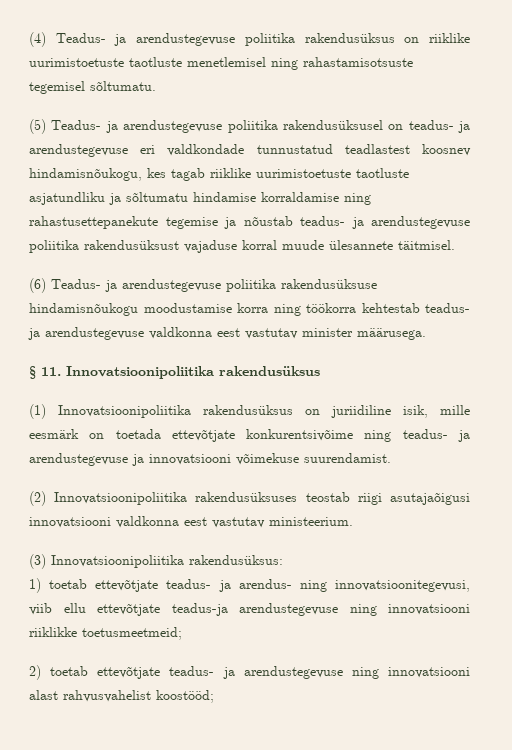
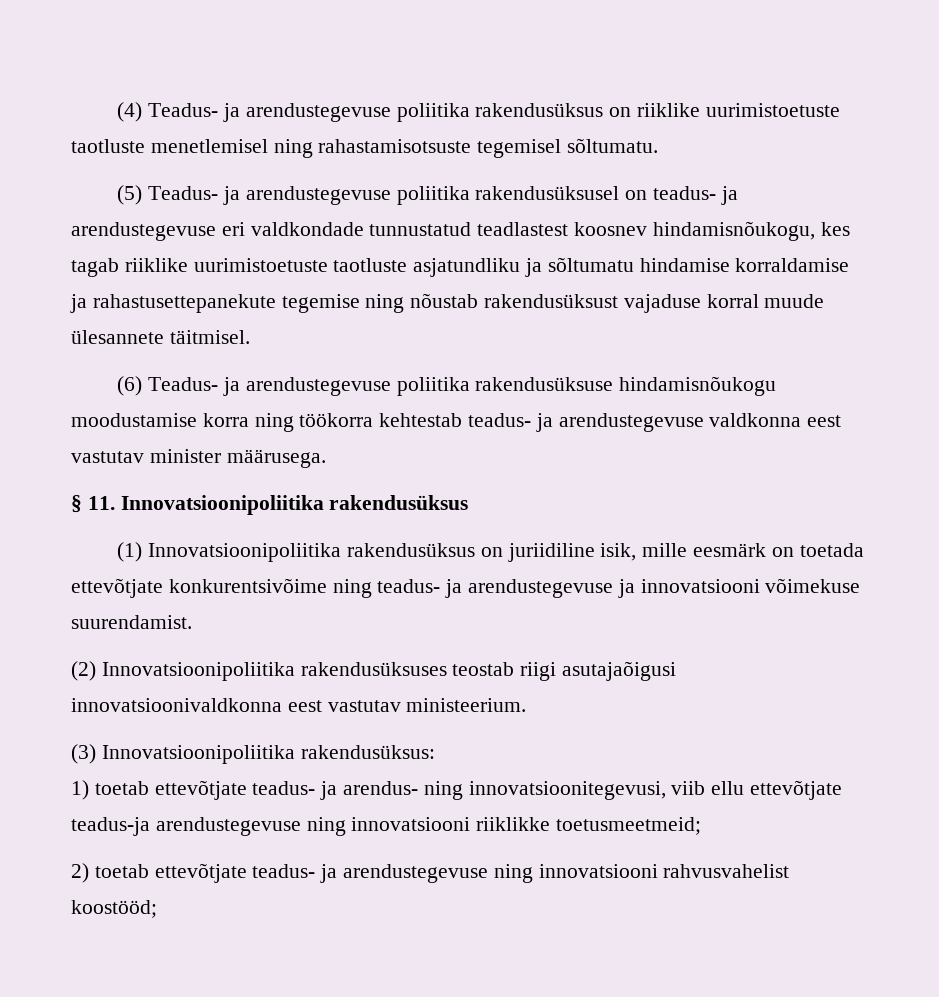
[344,193,371,205] ning -> [70,294,87,313] ja
[224,216,470,229] [29,240,79,253] ja nõustab teadus- ja arendustegevuse poliitika -> [365,293,479,313] ning nõustab
[29,516,179,528] innovatsiooni valdkonna -> [71,698,282,712] innovatsioonivaldkonna
[29,690,58,700] alast -> (658, 871) none

